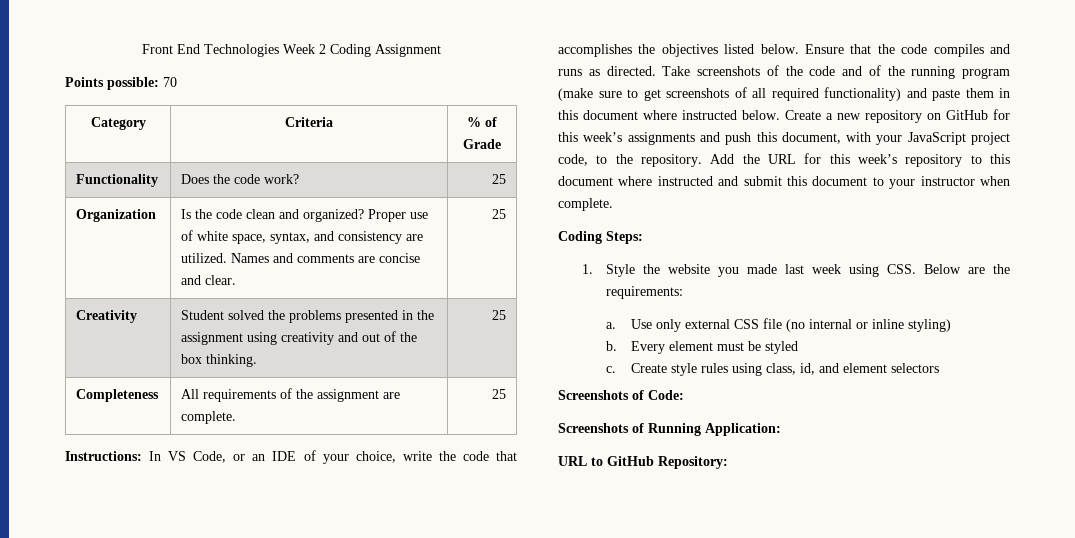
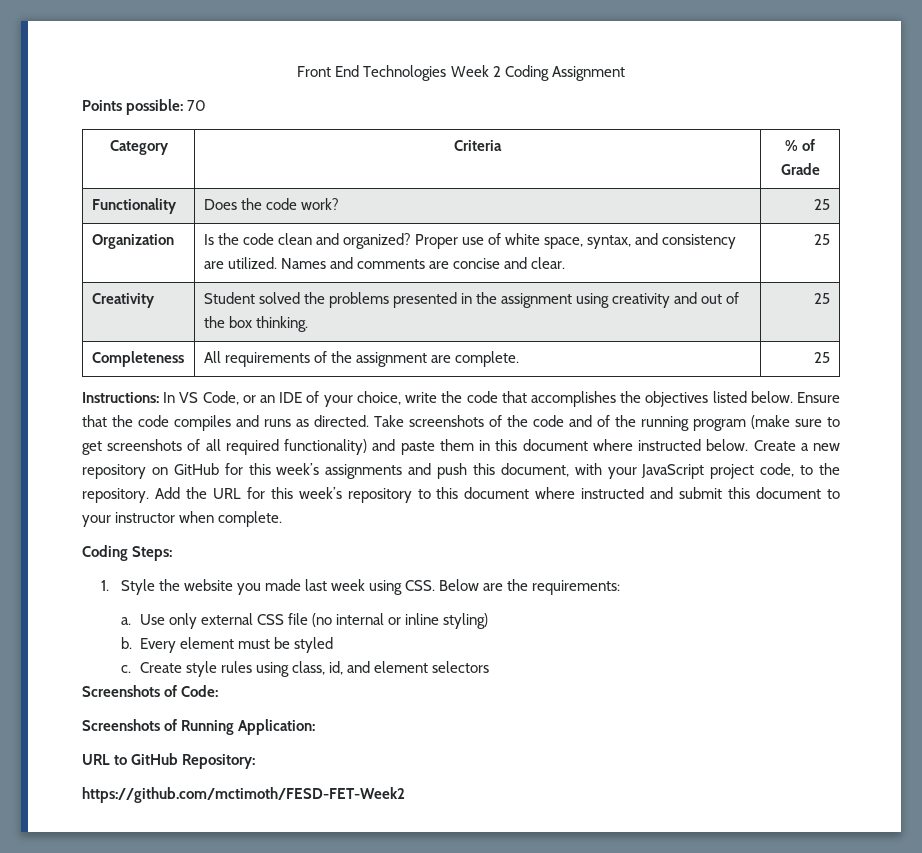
(728, 462) none -> [82,787,405,803] // https://github.com/mctimoth/FESD-FET-Week2

